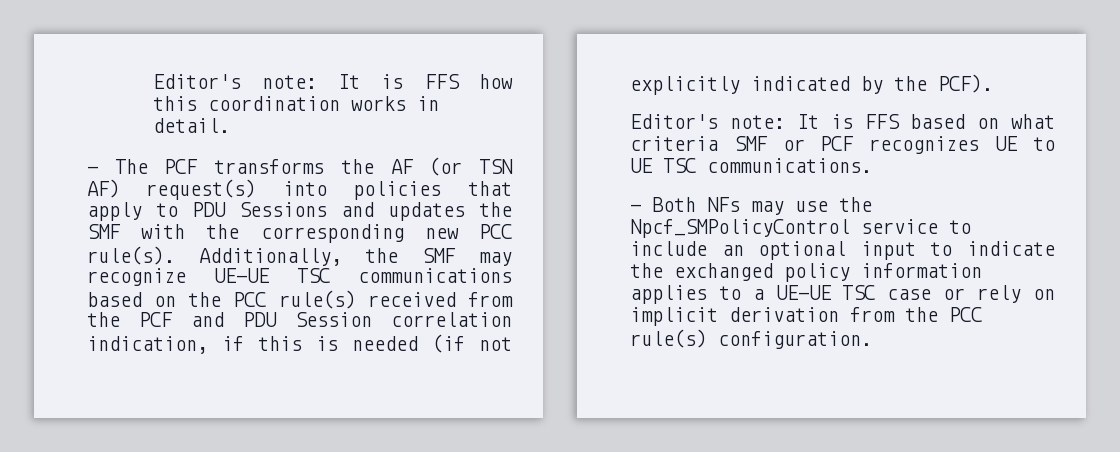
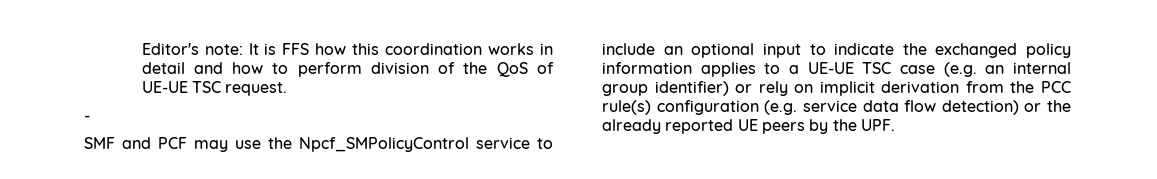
[152,118,230,133] [86,157,513,176] [86,179,512,200] [86,202,512,221] [86,224,512,243] [86,246,512,266] [86,268,512,286] [86,290,513,309] [86,312,512,327] [86,334,512,354] [629,74,993,95] [629,114,1055,129] [629,136,1055,154] [629,158,872,173] [629,197,740,212] detail. // - The PCF transforms the AF (or TSN AF) request(s) into policies that apply to PDU Sessions and updates the SMF with the corresponding new PCC rule(s). Additionally, the SMF may recognize UE-UE TSC communications based on the PCC rule(s) received from the PCF and PDU Session correlation indication, if this is needed (if not explicitly indicated by the PCF). // Editor's note: It is FFS based on what criteria SMF or PCF recognizes UE to UE TSC communications. // - Both NFs -> [141,62,554,77] [141,81,288,96] [84,115,91,121] [84,137,188,149] detail and how to perform division of the QoS of UE-UE TSC request. // - // SMF and PCF
(932, 294) none -> [943,62,1071,77] [602,81,729,96] (e.g. an internal group identifier)
[717,331,872,349] configuration. -> [656,100,1071,115] [602,119,896,134] configuration (e.g. service data flow detection) or the already reported UE peers by the UPF.

